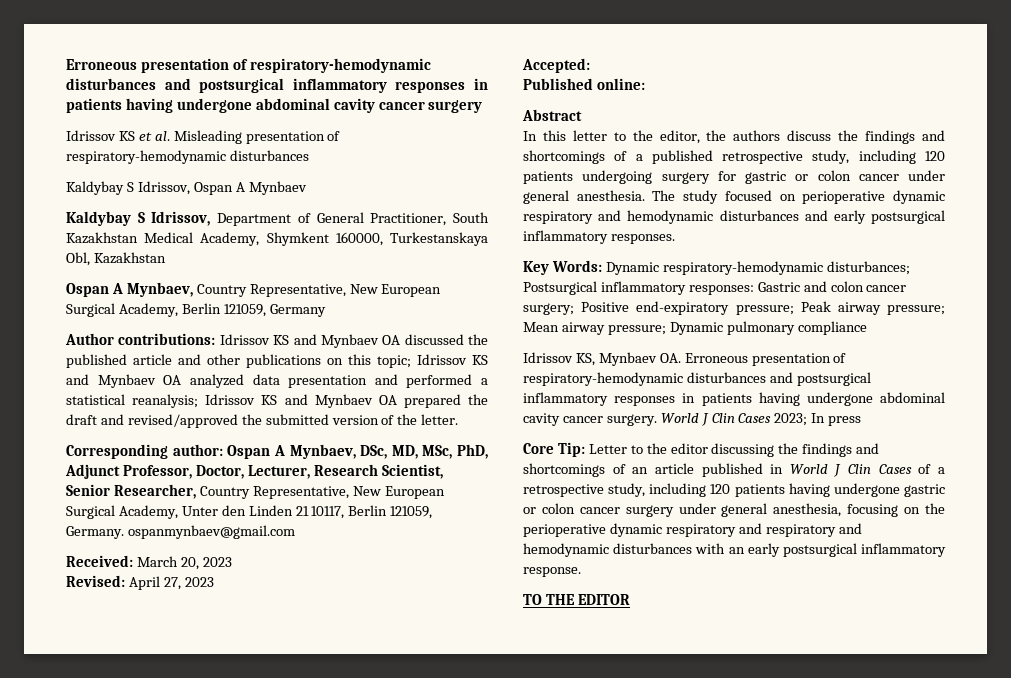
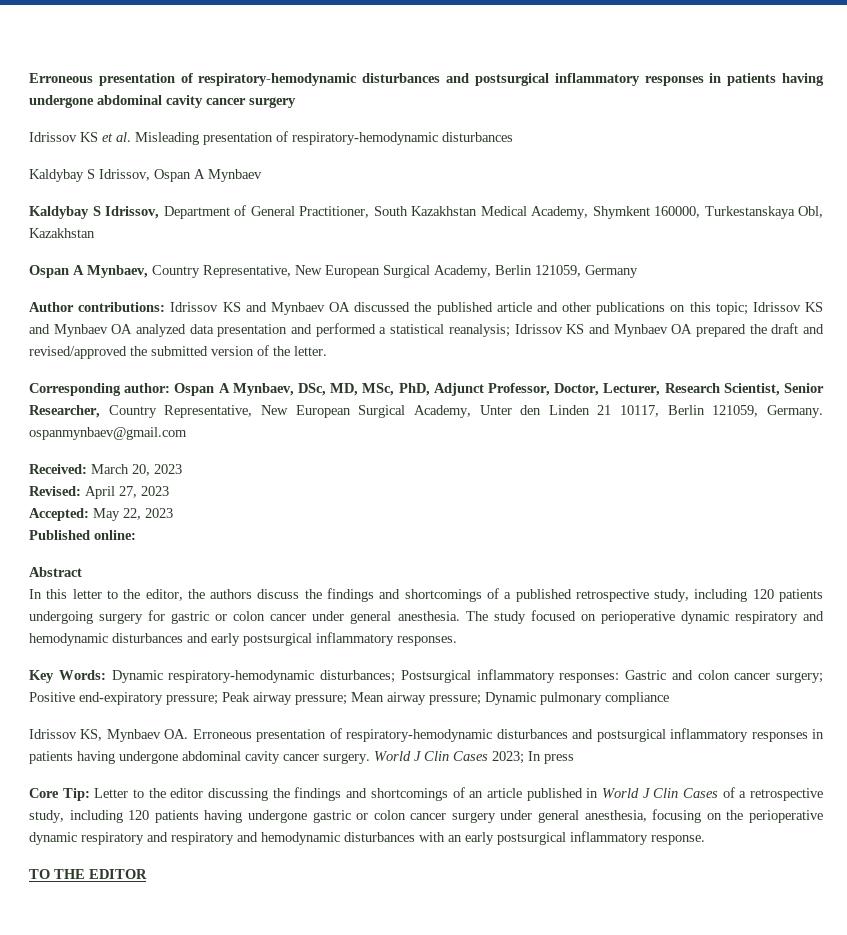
(590, 65) none -> [93,508,173,521] May 22, 2023

